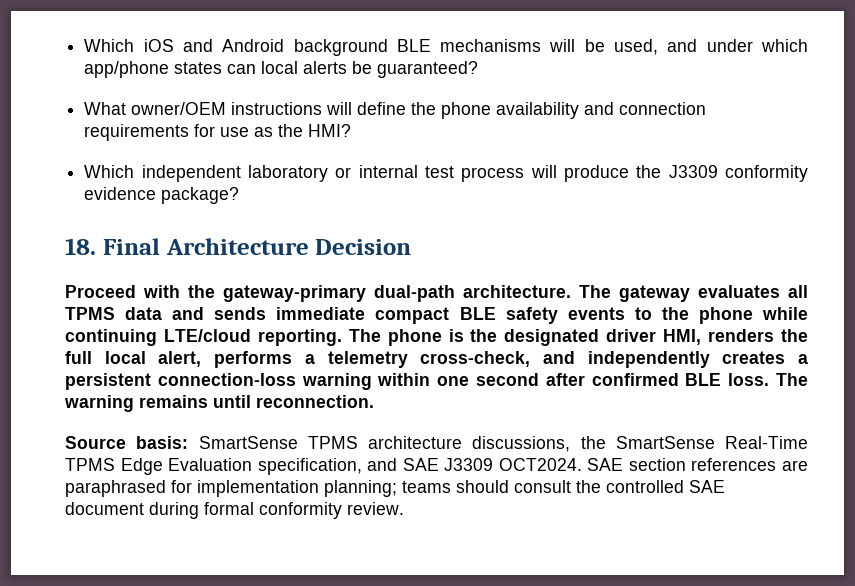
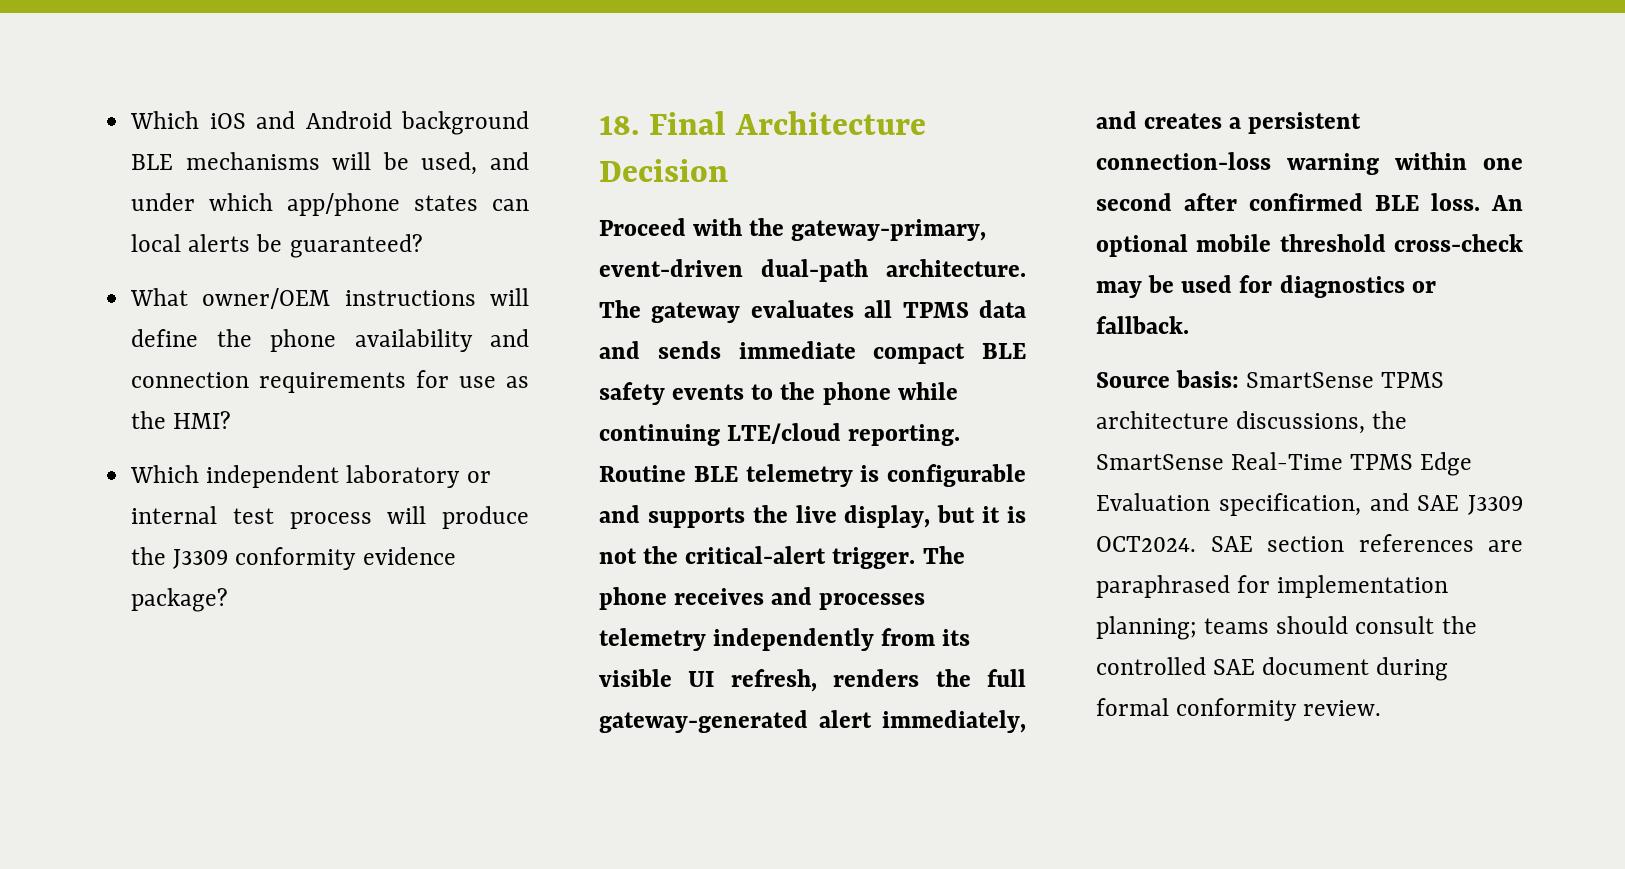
[223,285,366,302] gateway-primary -> [791,219,987,241] [599,259,743,277] gateway-primary, event-driven
[348,329,808,346] [65,351,710,368] The phone is the designated driver HMI, renders the full local alert, performs a telemetry cross-check, and independently -> [599,464,1026,487] [599,505,1026,528] [599,546,965,569] [599,587,926,610] [599,628,971,651] [599,669,1026,692] [599,710,1026,733] [1096,111,1137,129] Routine BLE telemetry is configurable and supports the live display, but it is not the critical-alert trigger. The phone receives and processes telemetry independently from its visible UI refresh, renders the full gateway-generated alert immediately, and
[775,373,808,386] [64,395,374,412] The warning remains until reconnection. -> [1491,195,1523,211] [1096,234,1523,257] [1096,275,1436,298] [1096,316,1189,334] An optional mobile threshold cross-check may be used for diagnostics or fallback.

